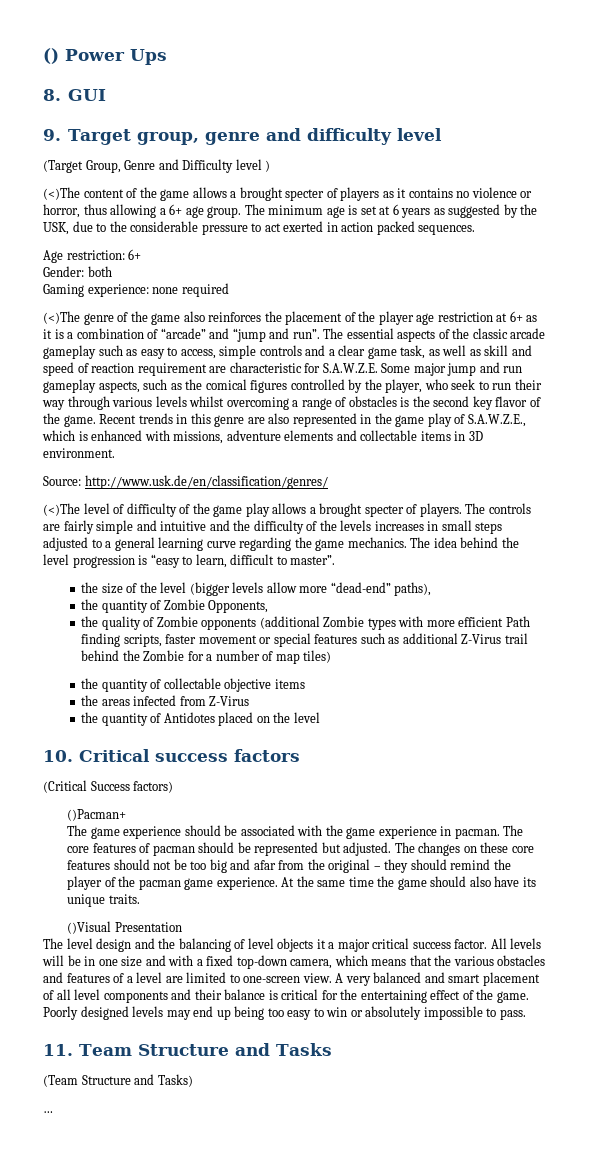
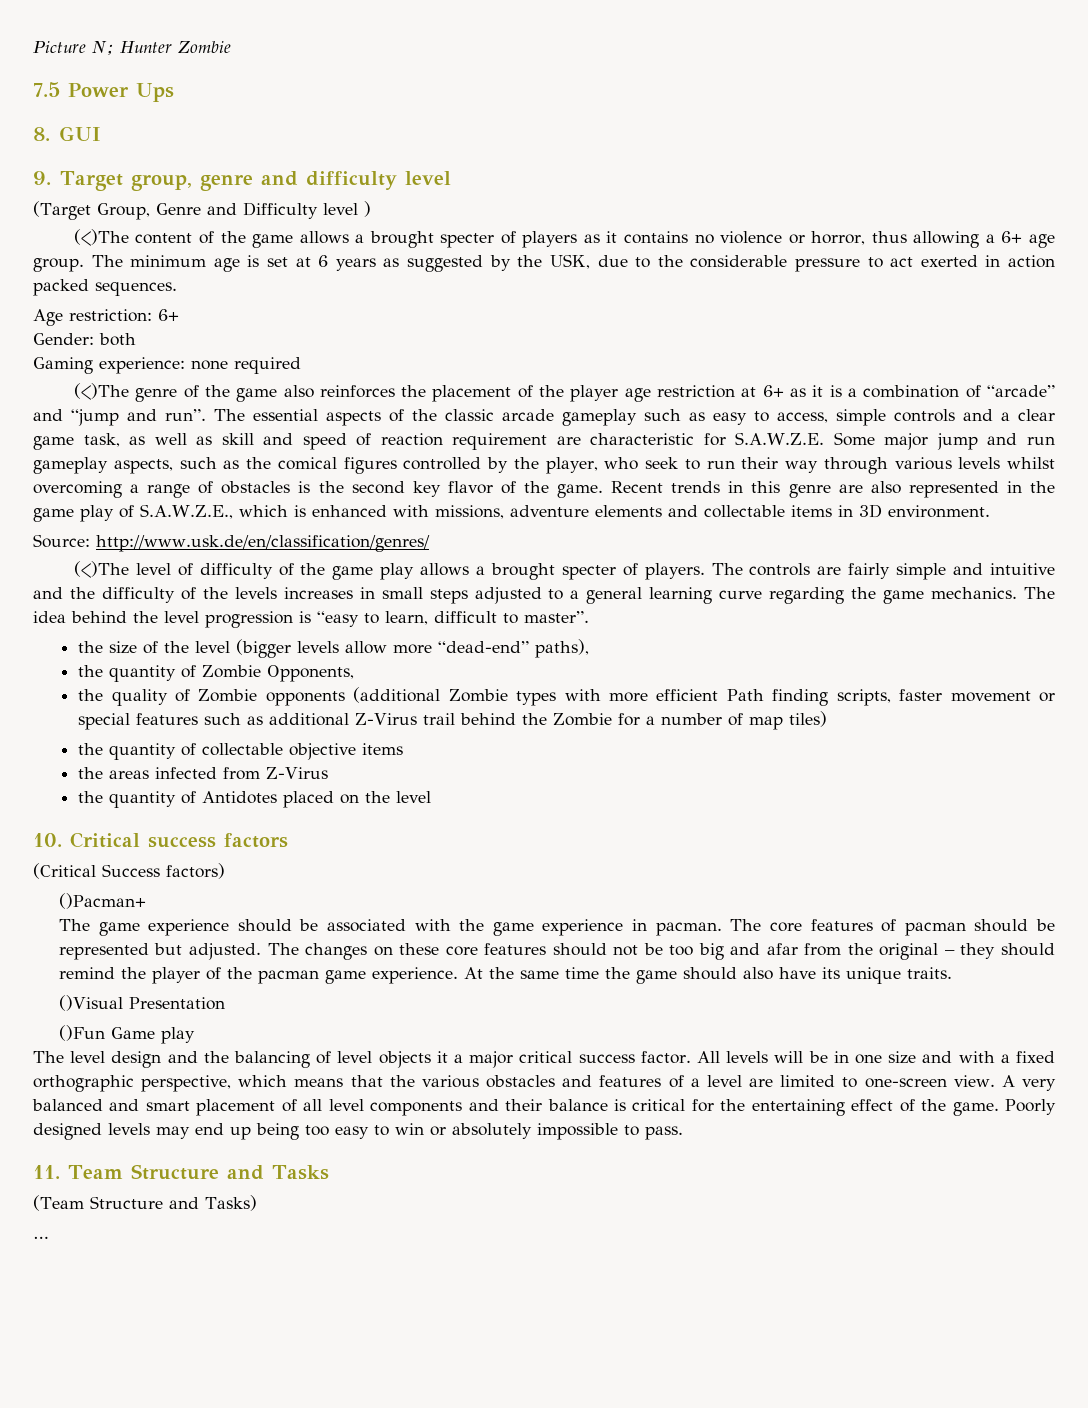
[43,48,59,64] () -> [33,41,231,55] [33,82,60,97] Picture N; Hunter Zombie // 7.5
(182, 927) none -> [58,1025,195,1044] // ()Fun Game play
[236,955,333,969] top-down camera, -> [33,1075,232,1092] orthographic perspective,

